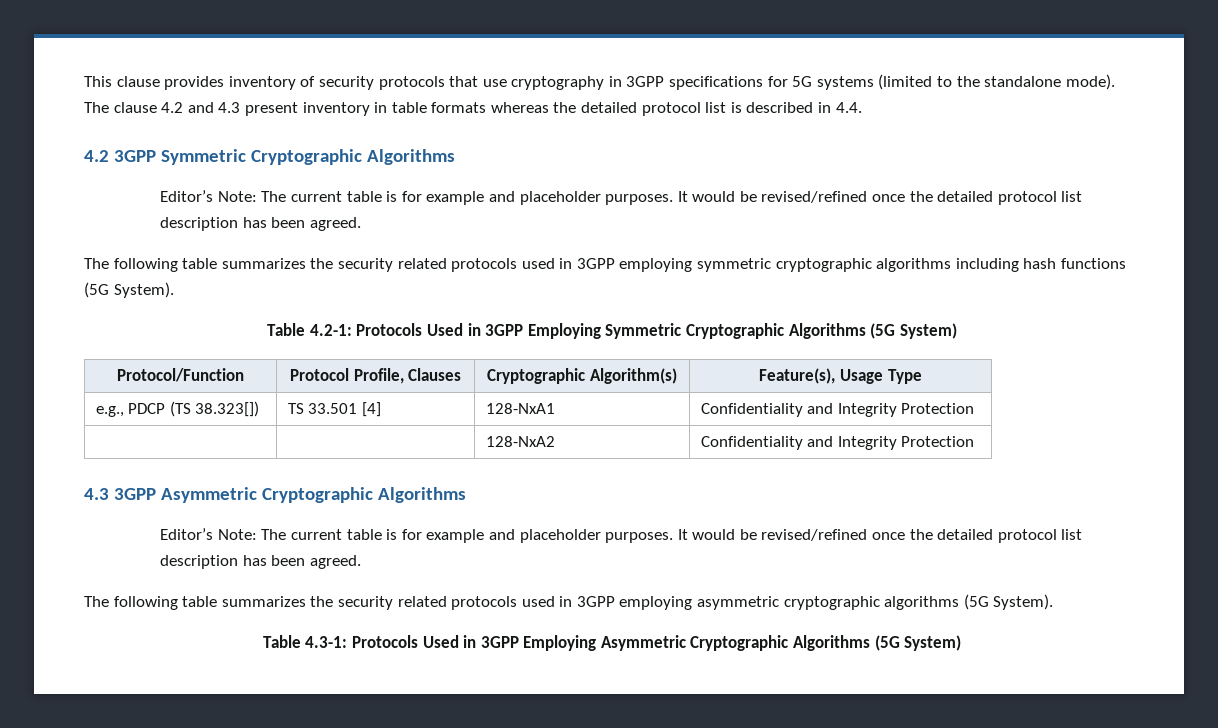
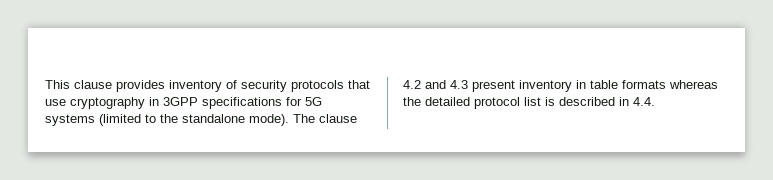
[84,149,455,165] [160,190,1083,205] [160,217,361,231] [84,258,1127,272] [84,282,174,298] [267,323,957,339] [117,368,244,382] [289,368,462,384] [487,368,677,384] [759,368,922,384] [95,401,260,417] [287,402,381,417] [485,403,555,414] [700,403,975,417] [485,436,555,447] [700,436,975,450] [84,487,466,503] [160,528,1083,543] [160,555,361,569] [84,594,1054,610] [262,635,962,651] // 4.2 3GPP Symmetric Cryptographic Algorithms // Editor’s Note: The current table is for example and placeholder purposes. It would be revised/refined once the detailed protocol list description has been agreed. // The following table summarizes the security related protocols used in 3GPP employing symmetric cryptographic algorithms including hash functions (5G System). // Table 4.2-1: Protocols Used in 3GPP Employing Symmetric Cryptographic Algorithms (5G System) // Protocol/Function | Protocol Profile, Clauses | Cryptographic Algorithm(s) | Feature(s), Usage Type // e.g., PDCP (TS 38.323[]) | TS 33.501 [4] | 128-NxA1 | Confidentiality and Integrity Protection // | | 128-NxA2 | Confidentiality and Integrity Protection // 4.3 3GPP Asymmetric Cryptographic Algorithms // Editor’s Note: The current table is for example and placeholder purposes. It would be revised/refined once the detailed protocol list description has been agreed. // The following table summarizes the security related protocols used in 3GPP employing asymmetric cryptographic algorithms (5G System). // Table 4.3-1: Protocols Used in 3GPP Employing Asymmetric Cryptographic Algorithms (5G System) -> (655, 101) none

